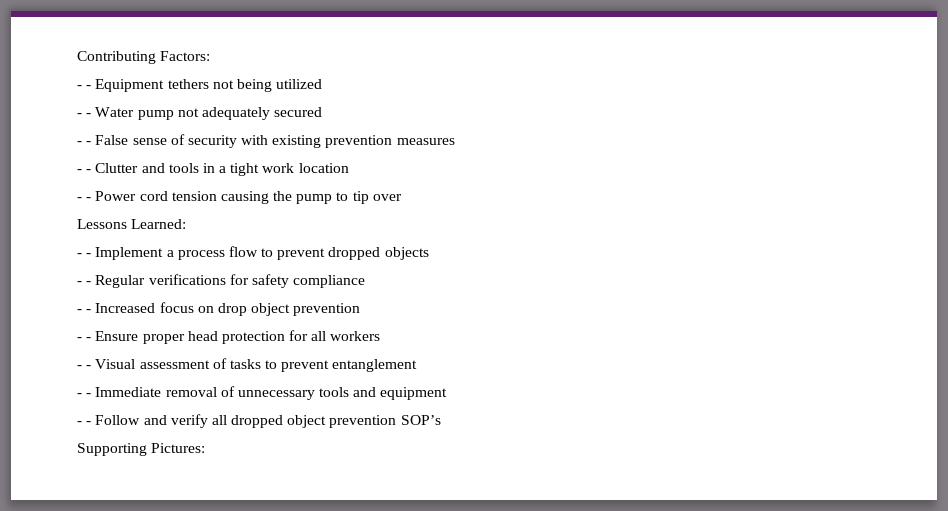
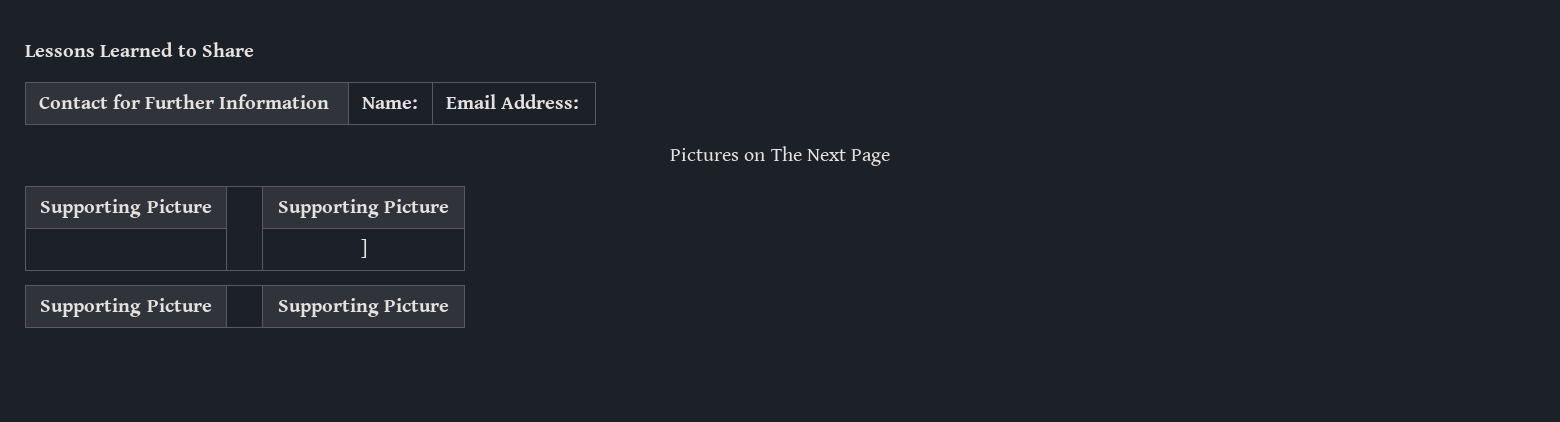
[77,51,211,64] [77,79,323,92] [77,107,323,120] [77,134,455,148] [77,163,349,176] [77,191,402,204] [77,219,187,229] [77,246,429,260] [77,274,366,288] [77,302,361,316] [77,330,381,344] [77,358,418,372] [77,386,448,400] [77,414,441,428] [77,443,206,456] Contributing Factors: // - - Equipment tethers not being utilized // - - Water pump not adequately secured // - - False sense of security with existing prevention measures // - - Clutter and tools in a tight work location // - - Power cord tension causing the pump to tip over // Lessons Learned: // - - Implement a process flow to prevent dropped objects // - - Regular verifications for safety compliance // - - Increased focus on drop object prevention // - - Ensure proper head protection for all workers // - - Visual assessment of tasks to prevent entanglement // - - Immediate removal of unnecessary tools and equipment // - - Follow and verify all dropped object prevention SOP’s // Supporting Pictures: -> [25,42,254,57] [38,94,330,109] [361,97,418,109] [445,94,579,109] [669,146,891,166] [40,199,212,218] [277,199,450,218] [360,239,367,258] [40,298,212,317] [277,298,450,317] Lessons Learned to Share // Contact for Further Information | Name: | Email Address: // Pictures on The Next Page // Supporting Picture | | Supporting Picture // | | ] // Supporting Picture | | Supporting Picture

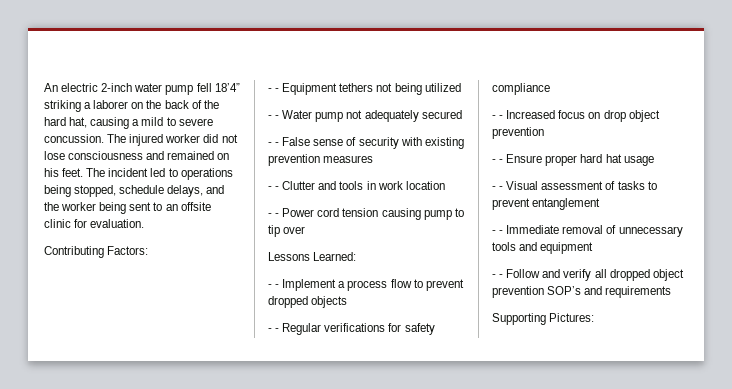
[25,42,254,57] [38,94,330,109] [361,97,418,109] [445,94,579,109] [669,146,891,166] [40,199,212,218] [277,199,450,218] [360,239,367,258] [40,298,212,317] [277,298,450,317] Lessons Learned to Share // Contact for Further Information | Name: | Email Address: // Pictures on The Next Page // Supporting Picture | | Supporting Picture // | | ] // Supporting Picture | | Supporting Picture -> [44,83,240,95] [44,100,219,112] [44,117,213,129] [44,134,238,146] [44,151,230,160] [44,168,233,180] [44,185,225,197] [44,202,211,214] [44,219,145,228] [44,246,149,258] [268,83,461,95] [268,110,462,122] [268,137,464,149] [268,154,374,166] [268,181,445,190] [268,208,464,220] [268,225,306,237] [268,252,357,261] [268,279,464,291] [268,296,348,308] [268,323,435,335] [492,83,550,95] [492,110,660,122] [492,127,544,139] [492,154,654,166] [492,181,657,190] [492,198,601,210] [492,225,683,237] [492,242,594,254] [492,269,684,281] [492,286,672,298] [492,313,595,325] An electric 2-inch water pump fell 18’4” striking a laborer on the back of the hard hat, causing a mild to severe concussion. The injured worker did not lose consciousness and remained on his feet. The incident led to operations being stopped, schedule delays, and the worker being sent to an offsite clinic for evaluation. // Contributing Factors: // - - Equipment tethers not being utilized // - - Water pump not adequately secured // - - False sense of security with existing prevention measures // - - Clutter and tools in work location // - - Power cord tension causing pump to tip over // Lessons Learned: // - - Implement a process flow to prevent dropped objects // - - Regular verifications for safety compliance // - - Increased focus on drop object prevention // - - Ensure proper hard hat usage // - - Visual assessment of tasks to prevent entanglement // - - Immediate removal of unnecessary tools and equipment // - - Follow and verify all dropped object prevention SOP’s and requirements // Supporting Pictures:

